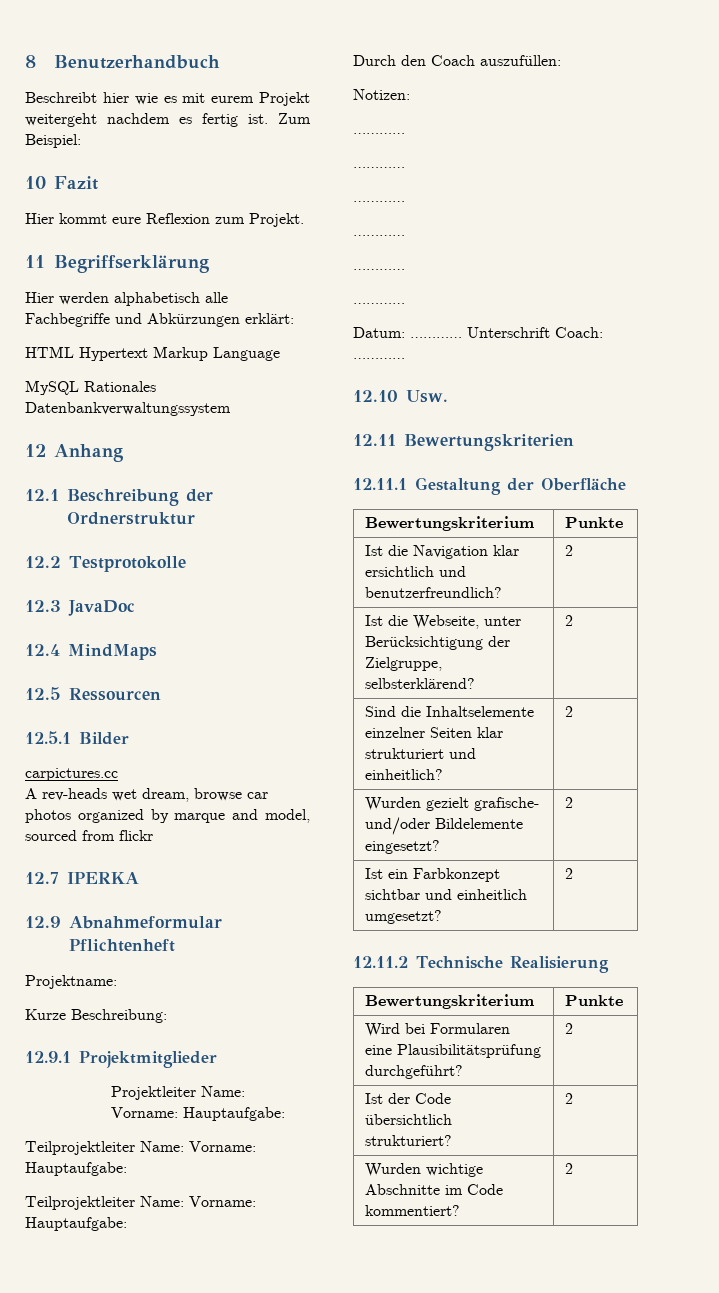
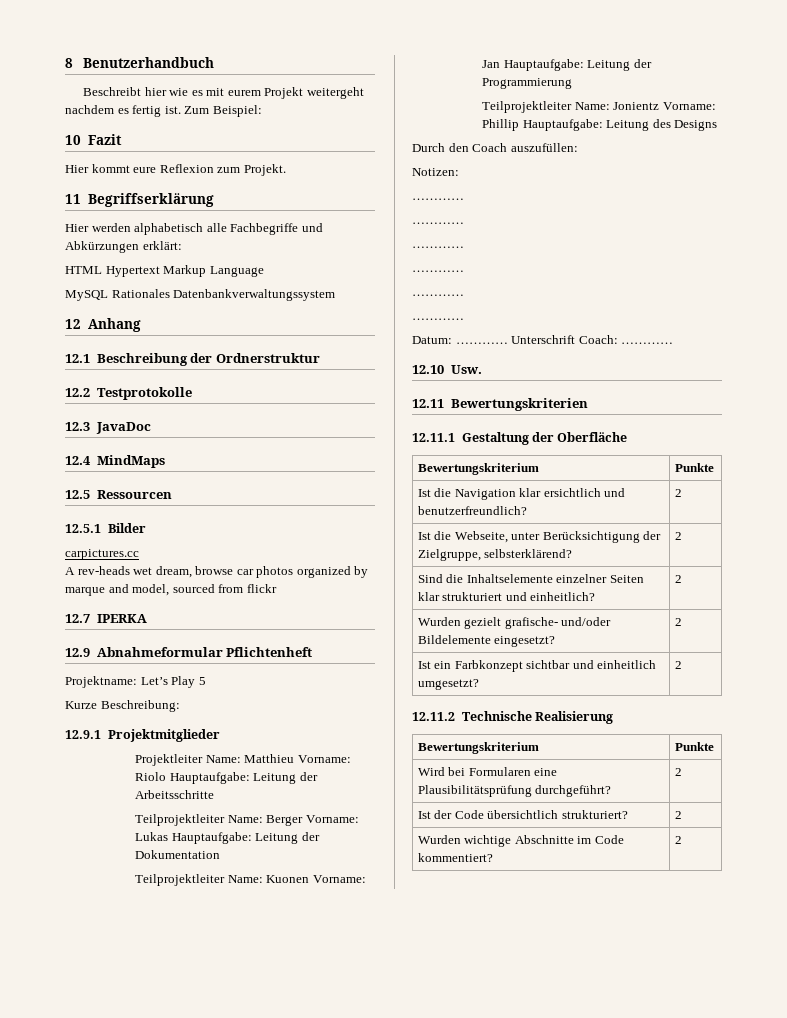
(117, 982) none -> [140,676,206,688] Let’s Play 5
[110,1107,285,1121] [25,1141,256,1155] [25,1162,127,1176] [25,1196,256,1210] [25,1217,127,1231] Vorname: Hauptaufgabe: // Teilprojektleiter Name: Vorname: Hauptaufgabe: // Teilprojektleiter Name: Vorname: Hauptaufgabe: -> [244,754,351,763] [135,772,318,784] [135,790,215,799] [135,814,359,826] [135,832,320,844] [135,850,221,859] [135,874,366,886] [482,59,652,71] [482,78,573,89] [482,101,716,113] [482,119,718,131] Matthieu Vorname: Riolo Hauptaufgabe: Leitung der Arbeitsschritte // Teilprojektleiter Name: Berger Vorname: Lukas Hauptaufgabe: Leitung der Dokumentation // Teilprojektleiter Name: Kuonen Vorname: Jan Hauptaufgabe: Leitung der Programmierung // Teilprojektleiter Name: Jonientz Vorname: Phillip Hauptaufgabe: Leitung des Designs

